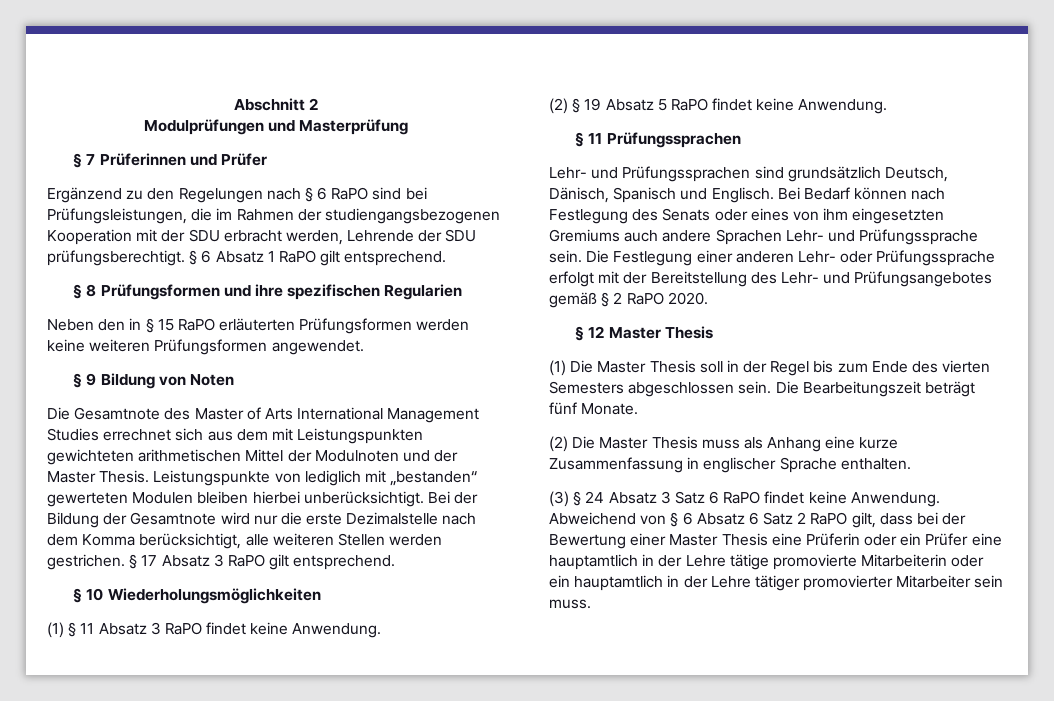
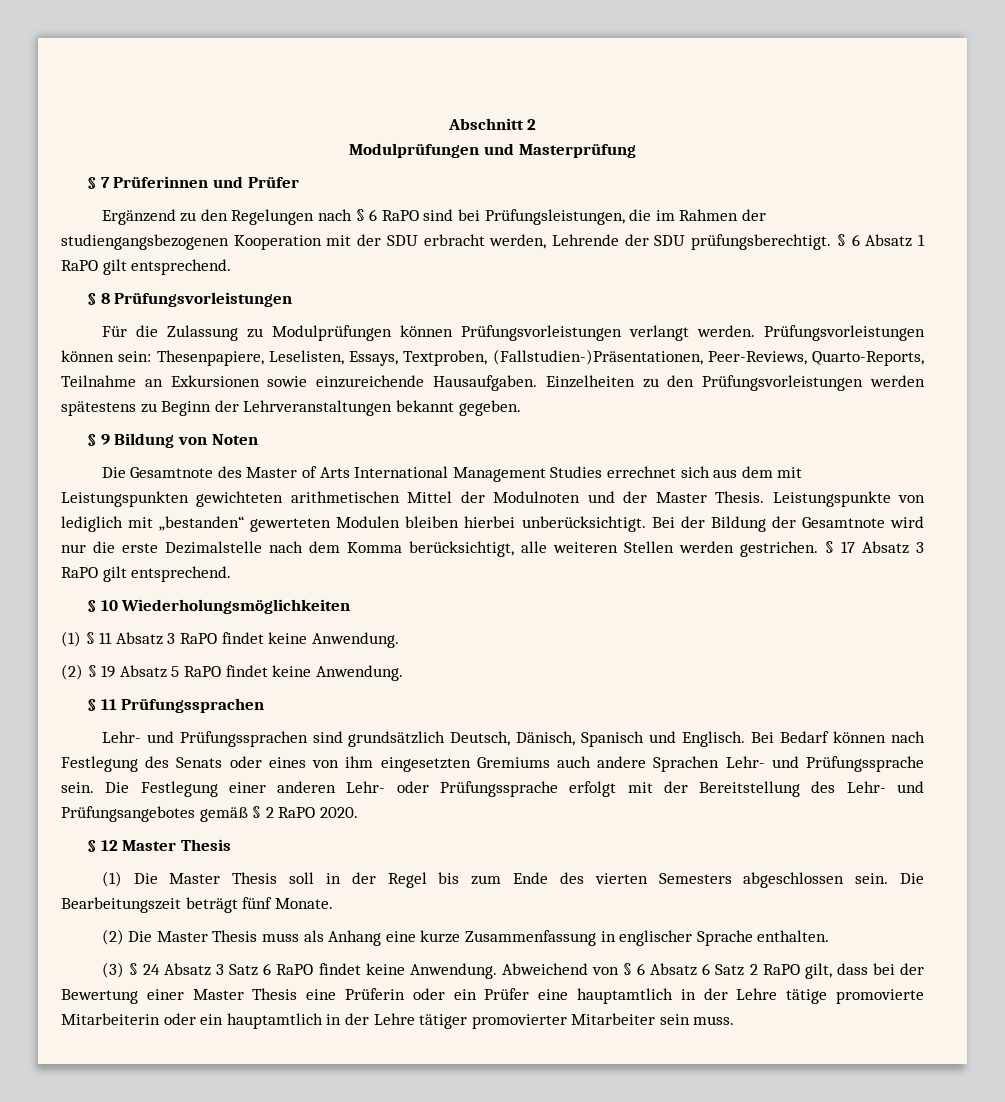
[100,284,463,300] [47,318,470,334] [47,339,364,355] Prüfungsformen und ihre spezifischen Regularien // Neben den in § 15 RaPO erläuterten Prüfungsformen werden keine weiteren Prüfungsformen angewendet. -> [114,292,293,307] [101,325,926,341] [61,349,924,366] [61,375,925,391] [61,400,521,416] Prüfungsvorleistungen // Für die Zulassung zu Modulprüfungen können Prüfungsvorleistungen verlangt werden. Prüfungsvorleistungen können sein: Thesenpapiere, Leselisten, Essays, Textproben, (Fallstudien-)Präsentationen, Peer-Reviews, Quarto-Reports, Teilnahme an Exkursionen sowie einzureichende Hausaufgaben. Einzelheiten zu den Prüfungsvorleistungen werden spätestens zu Beginn der Lehrveranstaltungen bekannt gegeben.

